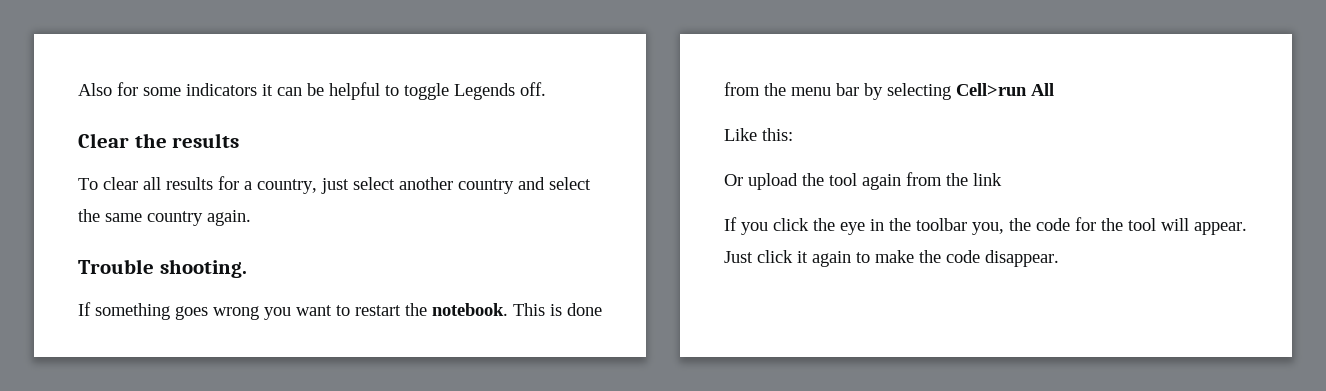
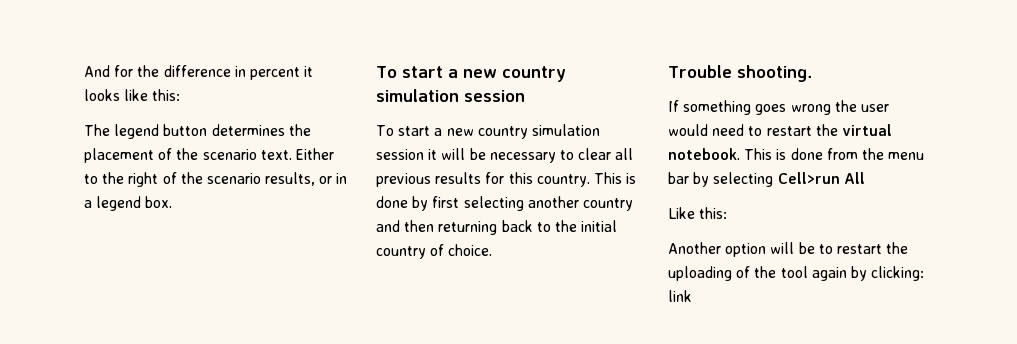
[78,82,546,100] [78,133,240,148] [78,178,98,190] Also for some indicators it can be helpful to toggle Legends off. // Clear the results // To -> [84,65,314,80] [84,89,181,101] [84,124,311,139] [84,148,334,163] [84,172,348,187] [84,196,173,211] [376,66,566,82] [376,89,525,102] [376,124,600,139] [376,148,574,163] And for the difference in percent it looks like this: // The legend button determines the placement of the scenario text. Either to the right of the scenario results, or in a legend box. // To start a new country simulation session // To start a new country simulation session it will be necessary to
(161, 183) none -> [376,173,431,187] previous
[244,177,591,194] [78,209,251,226] a country, just select another country and select the same country again. -> [508,172,637,187] [376,196,633,211] [376,220,618,235] [376,244,493,259] this country. This is done by first selecting another country and then returning back to the initial country of choice.
[264,303,427,320] you want to restart the -> [834,100,889,112] [668,124,892,136] the user would need to restart the virtual
[724,173,798,190] Or upload -> [668,242,909,257] [668,266,751,281] Another option will be to restart the uploading of
[906,172,968,186] from the -> [850,266,925,281] by clicking:
[724,217,1247,235] [724,250,1059,267] // If you click the eye in the toolbar you, the code for the tool will appear. Just click it again to make the code disappear. -> (692, 296) none

